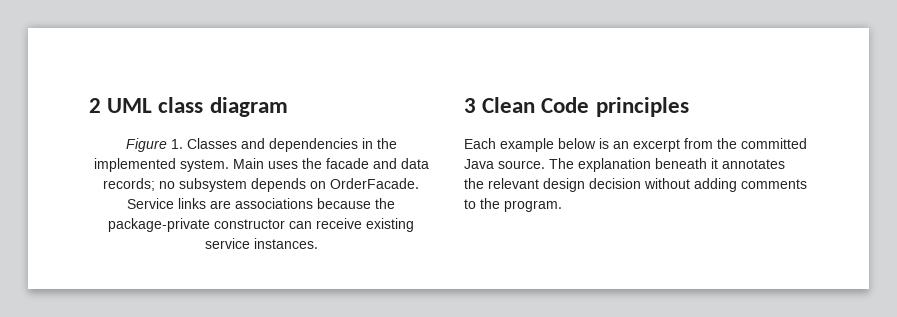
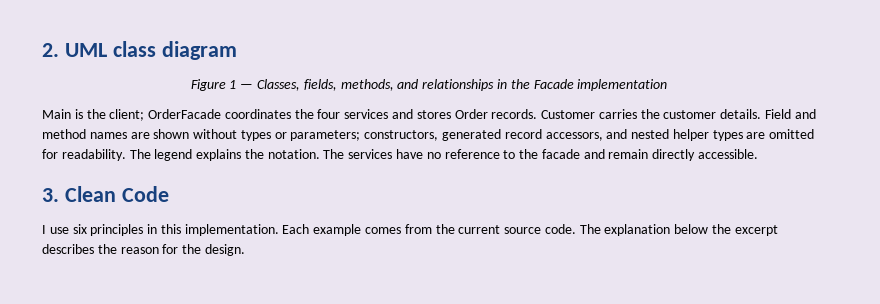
[89,98,101,113] 2 -> [42,43,59,57] 2.
[170,138,397,152] [93,158,429,172] [103,178,419,192] [127,198,395,209] [108,218,414,232] [204,238,318,249] [464,97,689,117] [464,138,807,152] [464,158,785,172] [464,178,807,192] [464,198,562,212] 1. Classes and dependencies in the implemented system. Main uses the facade and data records; no subsystem depends on OrderFacade. Service links are associations because the package-private constructor can receive existing service instances. // 3 Clean Code principles // Each example below is an excerpt from the committed Java source. The explanation beneath it annotates the relevant design decision without adding comments to the program. -> [229,79,668,91] [42,109,816,121] [42,129,815,141] [42,149,759,161] [42,186,169,202] [42,224,778,236] [42,244,245,256] 1 — Classes, fields, methods, and relationships in the Facade implementation // Main is the client; OrderFacade coordinates the four services and stores Order records. Customer carries the customer details. Field and method names are shown without types or parameters; constructors, generated record accessors, and nested helper types are omitted for readability. The legend explains the notation. The services have no reference to the facade and remain directly accessible. // 3. Clean Code // I use six principles in this implementation. Each example comes from the current source code. The explanation below the excerpt describes the reason for the design.

